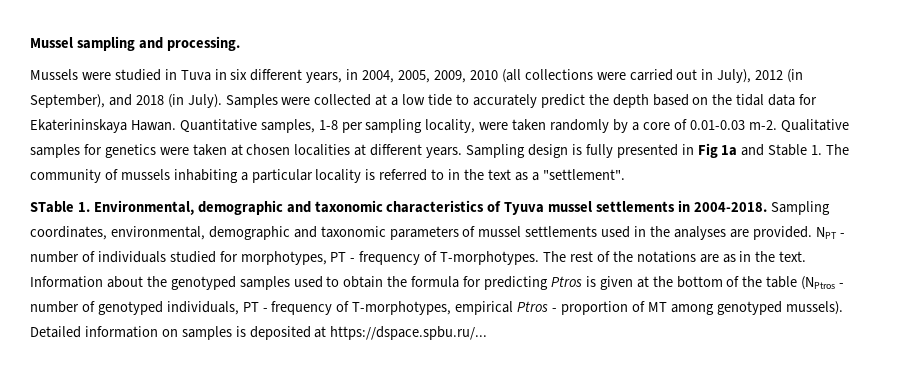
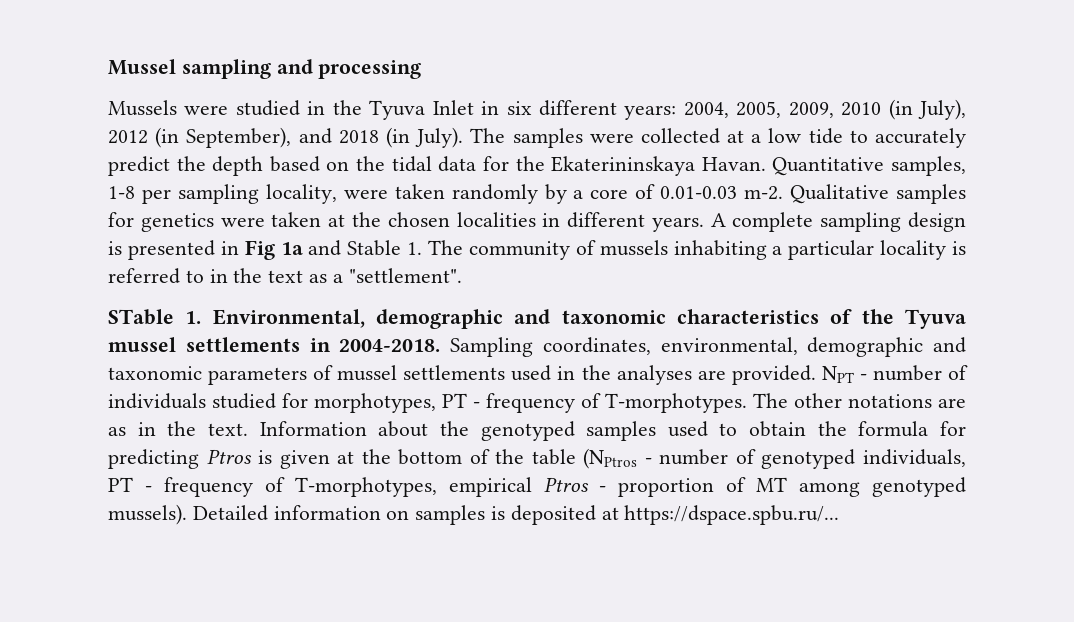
[166,36,240,51] processing. -> [318,60,422,79] processing
[180,70,211,81] Tuva -> [332,100,474,120] the Tyuva Inlet
[306,69,359,83] years, in -> [624,105,677,120] years:
[501,69,714,83] (all collections were carried out in -> [888,99,913,120] (in
[225,94,278,108] Samples -> [470,128,583,148] The samples
[30,119,176,133] Ekaterininskaya Hawan. -> [515,156,766,176] the Ekaterininskaya Havan.
(243, 150) none -> [351,212,381,227] the
[354,144,367,156] at -> [542,213,561,227] in
[466,144,526,158] Sampling -> [710,212,902,232] A complete sampling
[585,144,613,158] fully -> (122, 248) none
(502, 206) none -> [861,309,894,324] the
[569,251,633,262] rest of the -> [794,393,842,408] other

